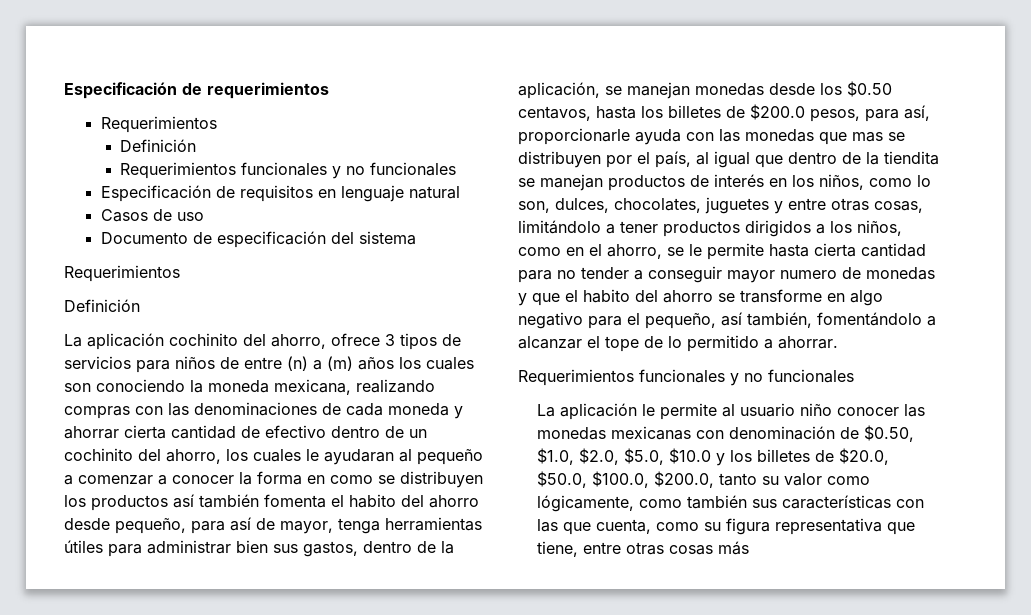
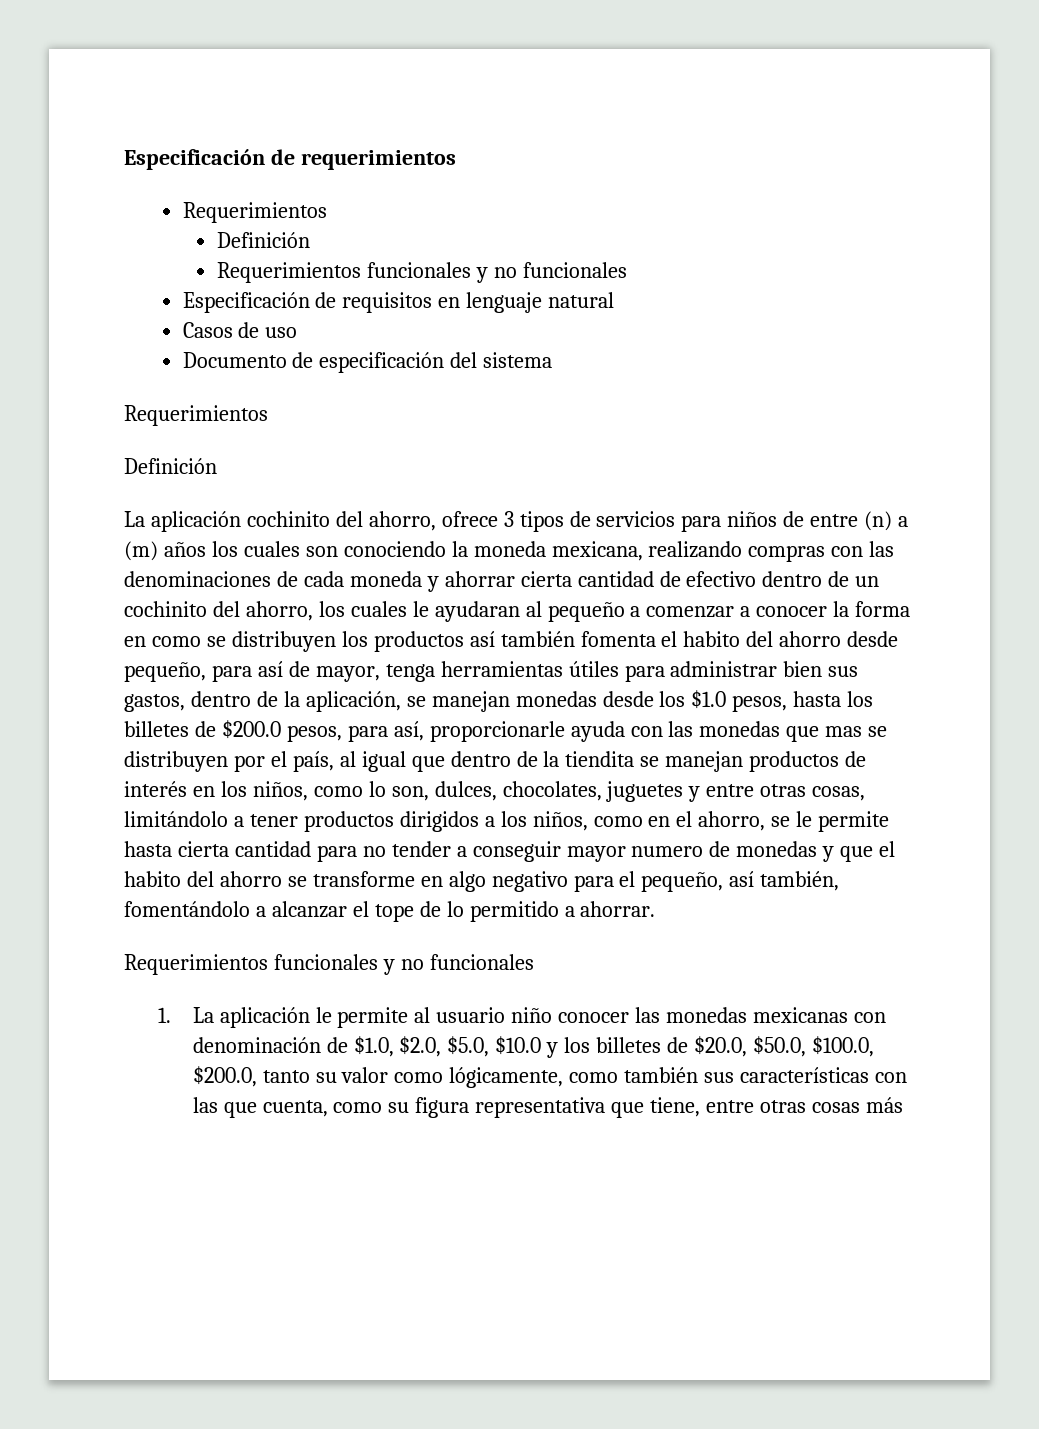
[847,81,892,97] [518,106,591,121] $0.50 centavos, -> [691,690,788,712] $1.0 pesos,
(854, 376) none -> [158,1007,172,1023] 1.
[864,425,915,442] $0.50, -> (348, 1045) none

